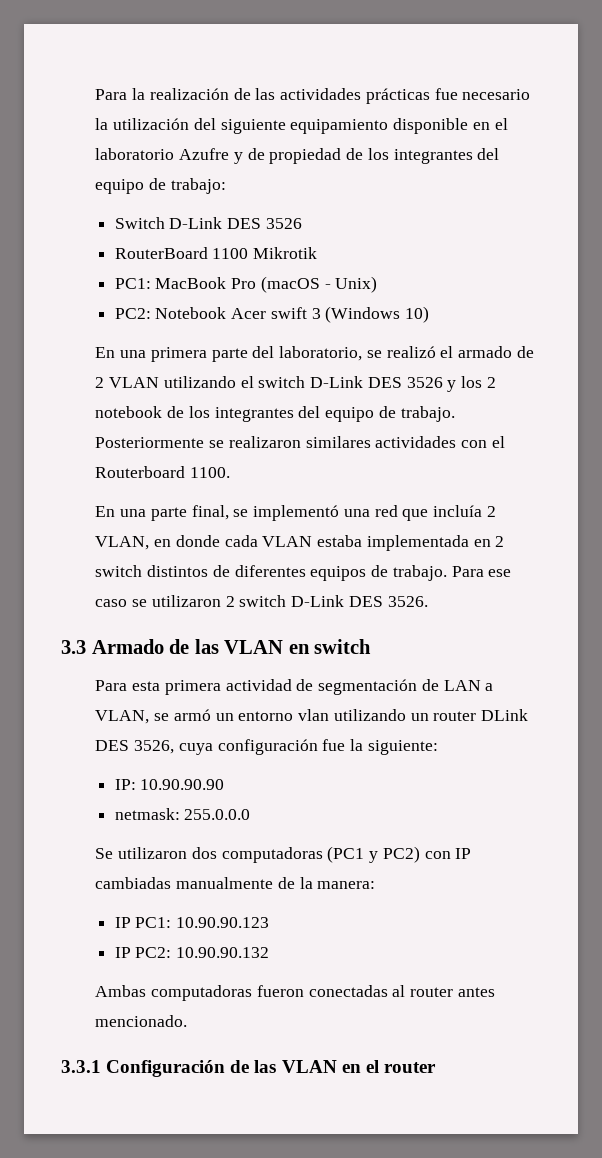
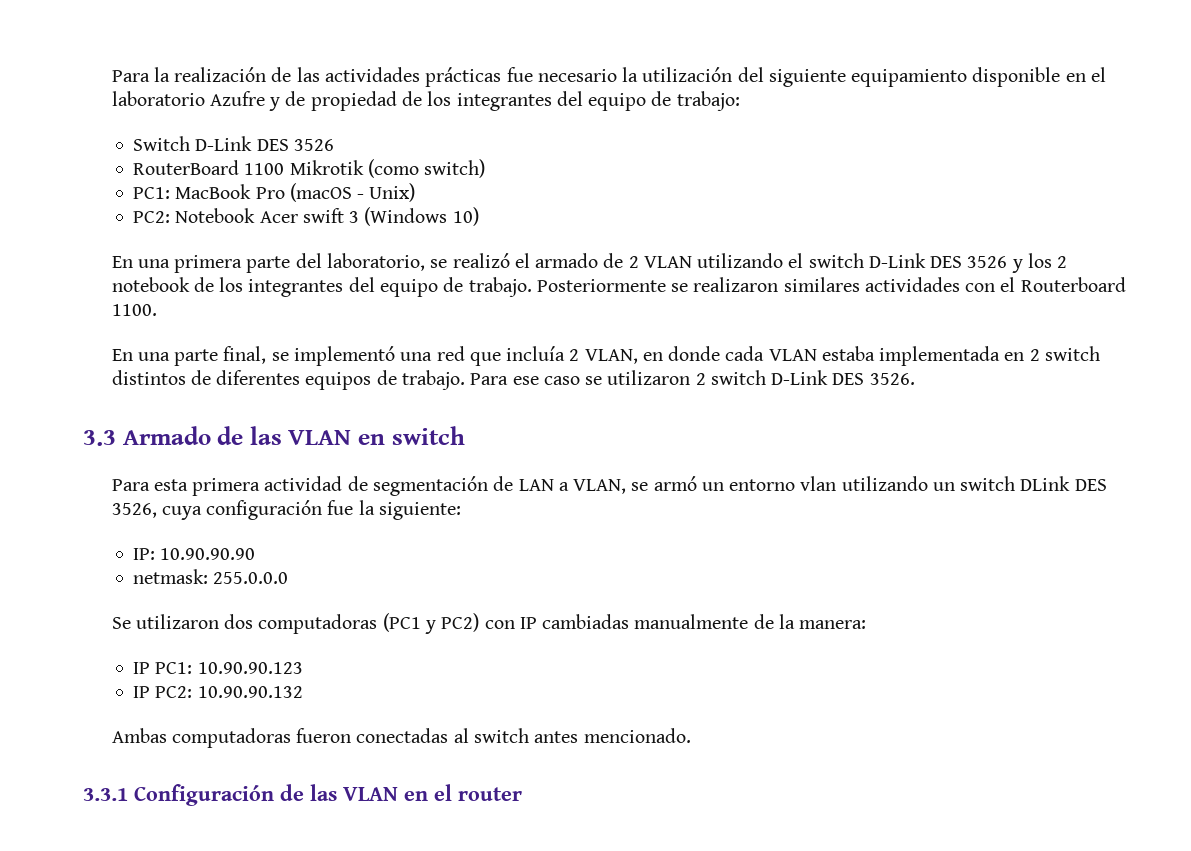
(318, 253) none -> [367,159,486,178] (como switch)
[433,711,477,721] router -> [960,476,1016,491] switch
[410,987,454,997] router -> [473,728,529,743] switch

